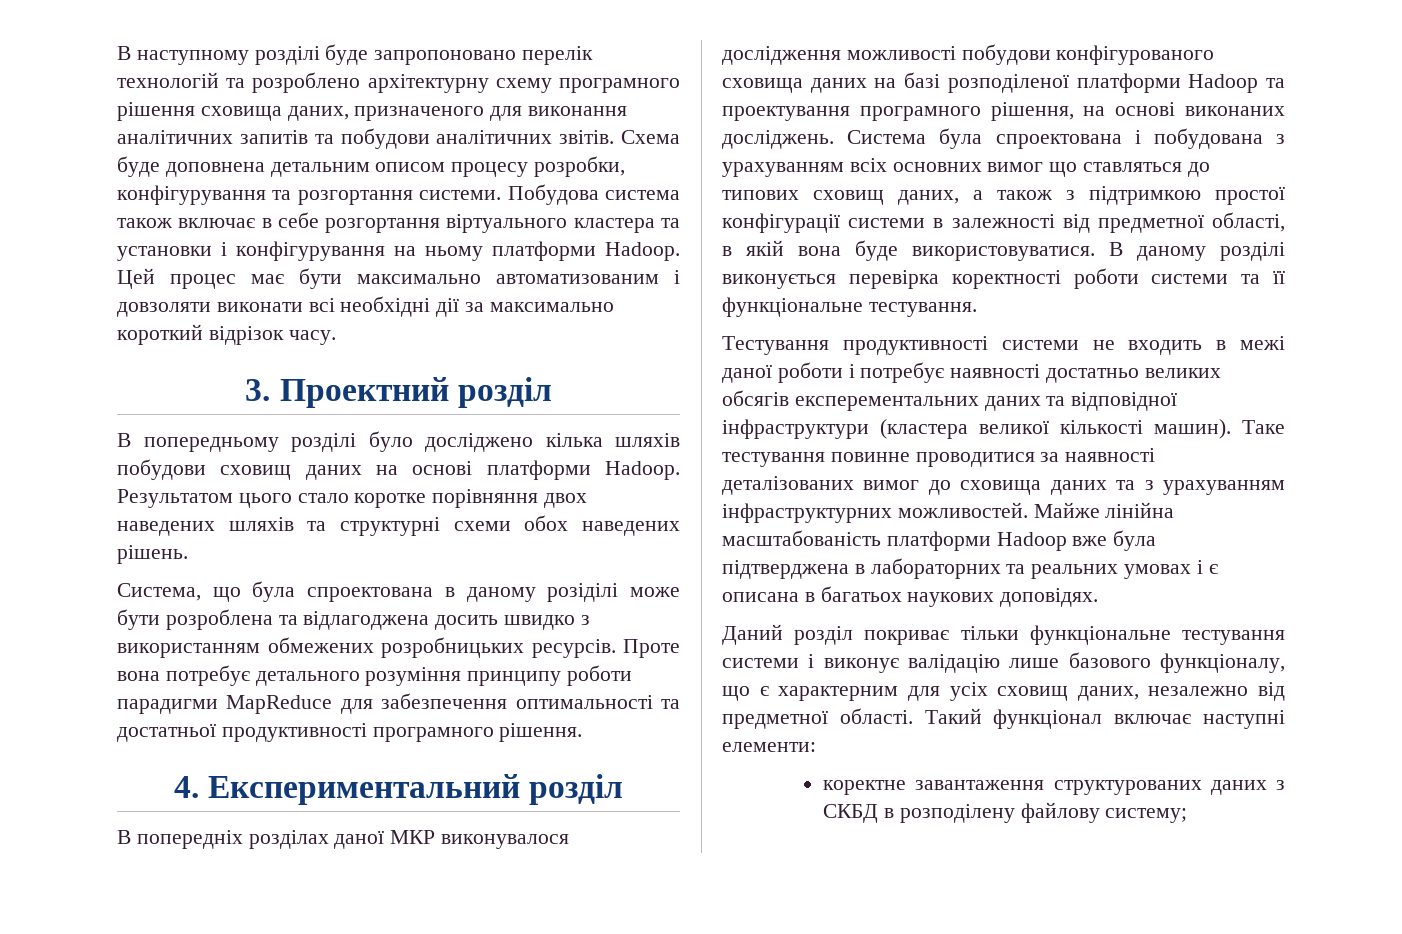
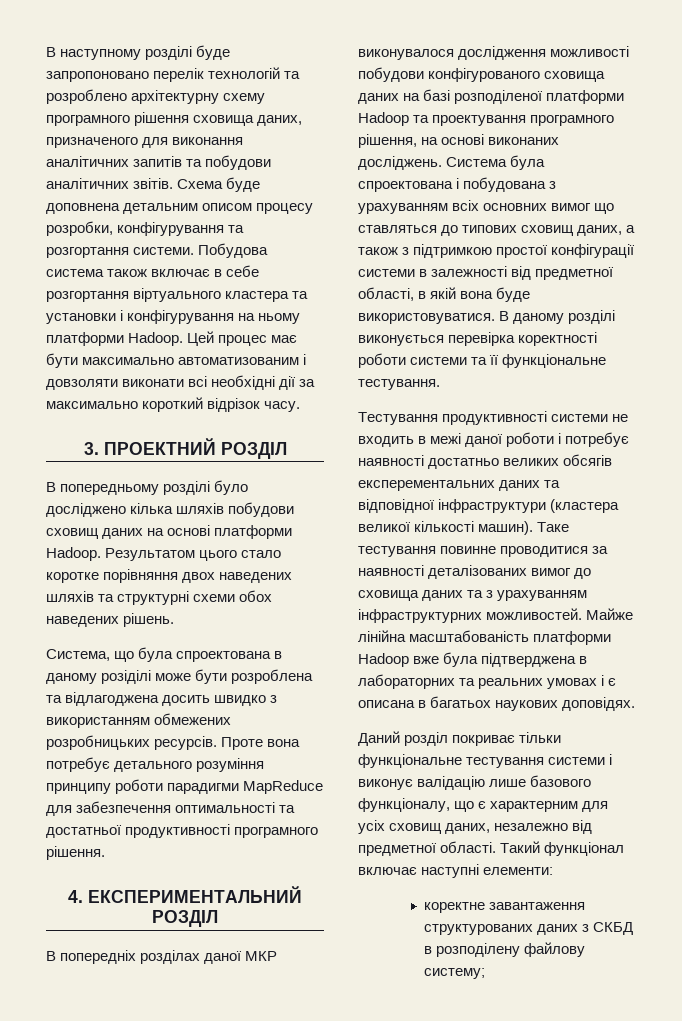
[279,377,552,408] Проектний розділ -> [103,438,287,459] ПРОЕКТНИЙ РОЗДІЛ
[208,774,624,805] Експериментальний розділ -> [88,886,302,903] [152,910,218,927] ЕКСПЕРИМЕНТАЛЬНИЙ РОЗДІЛ

